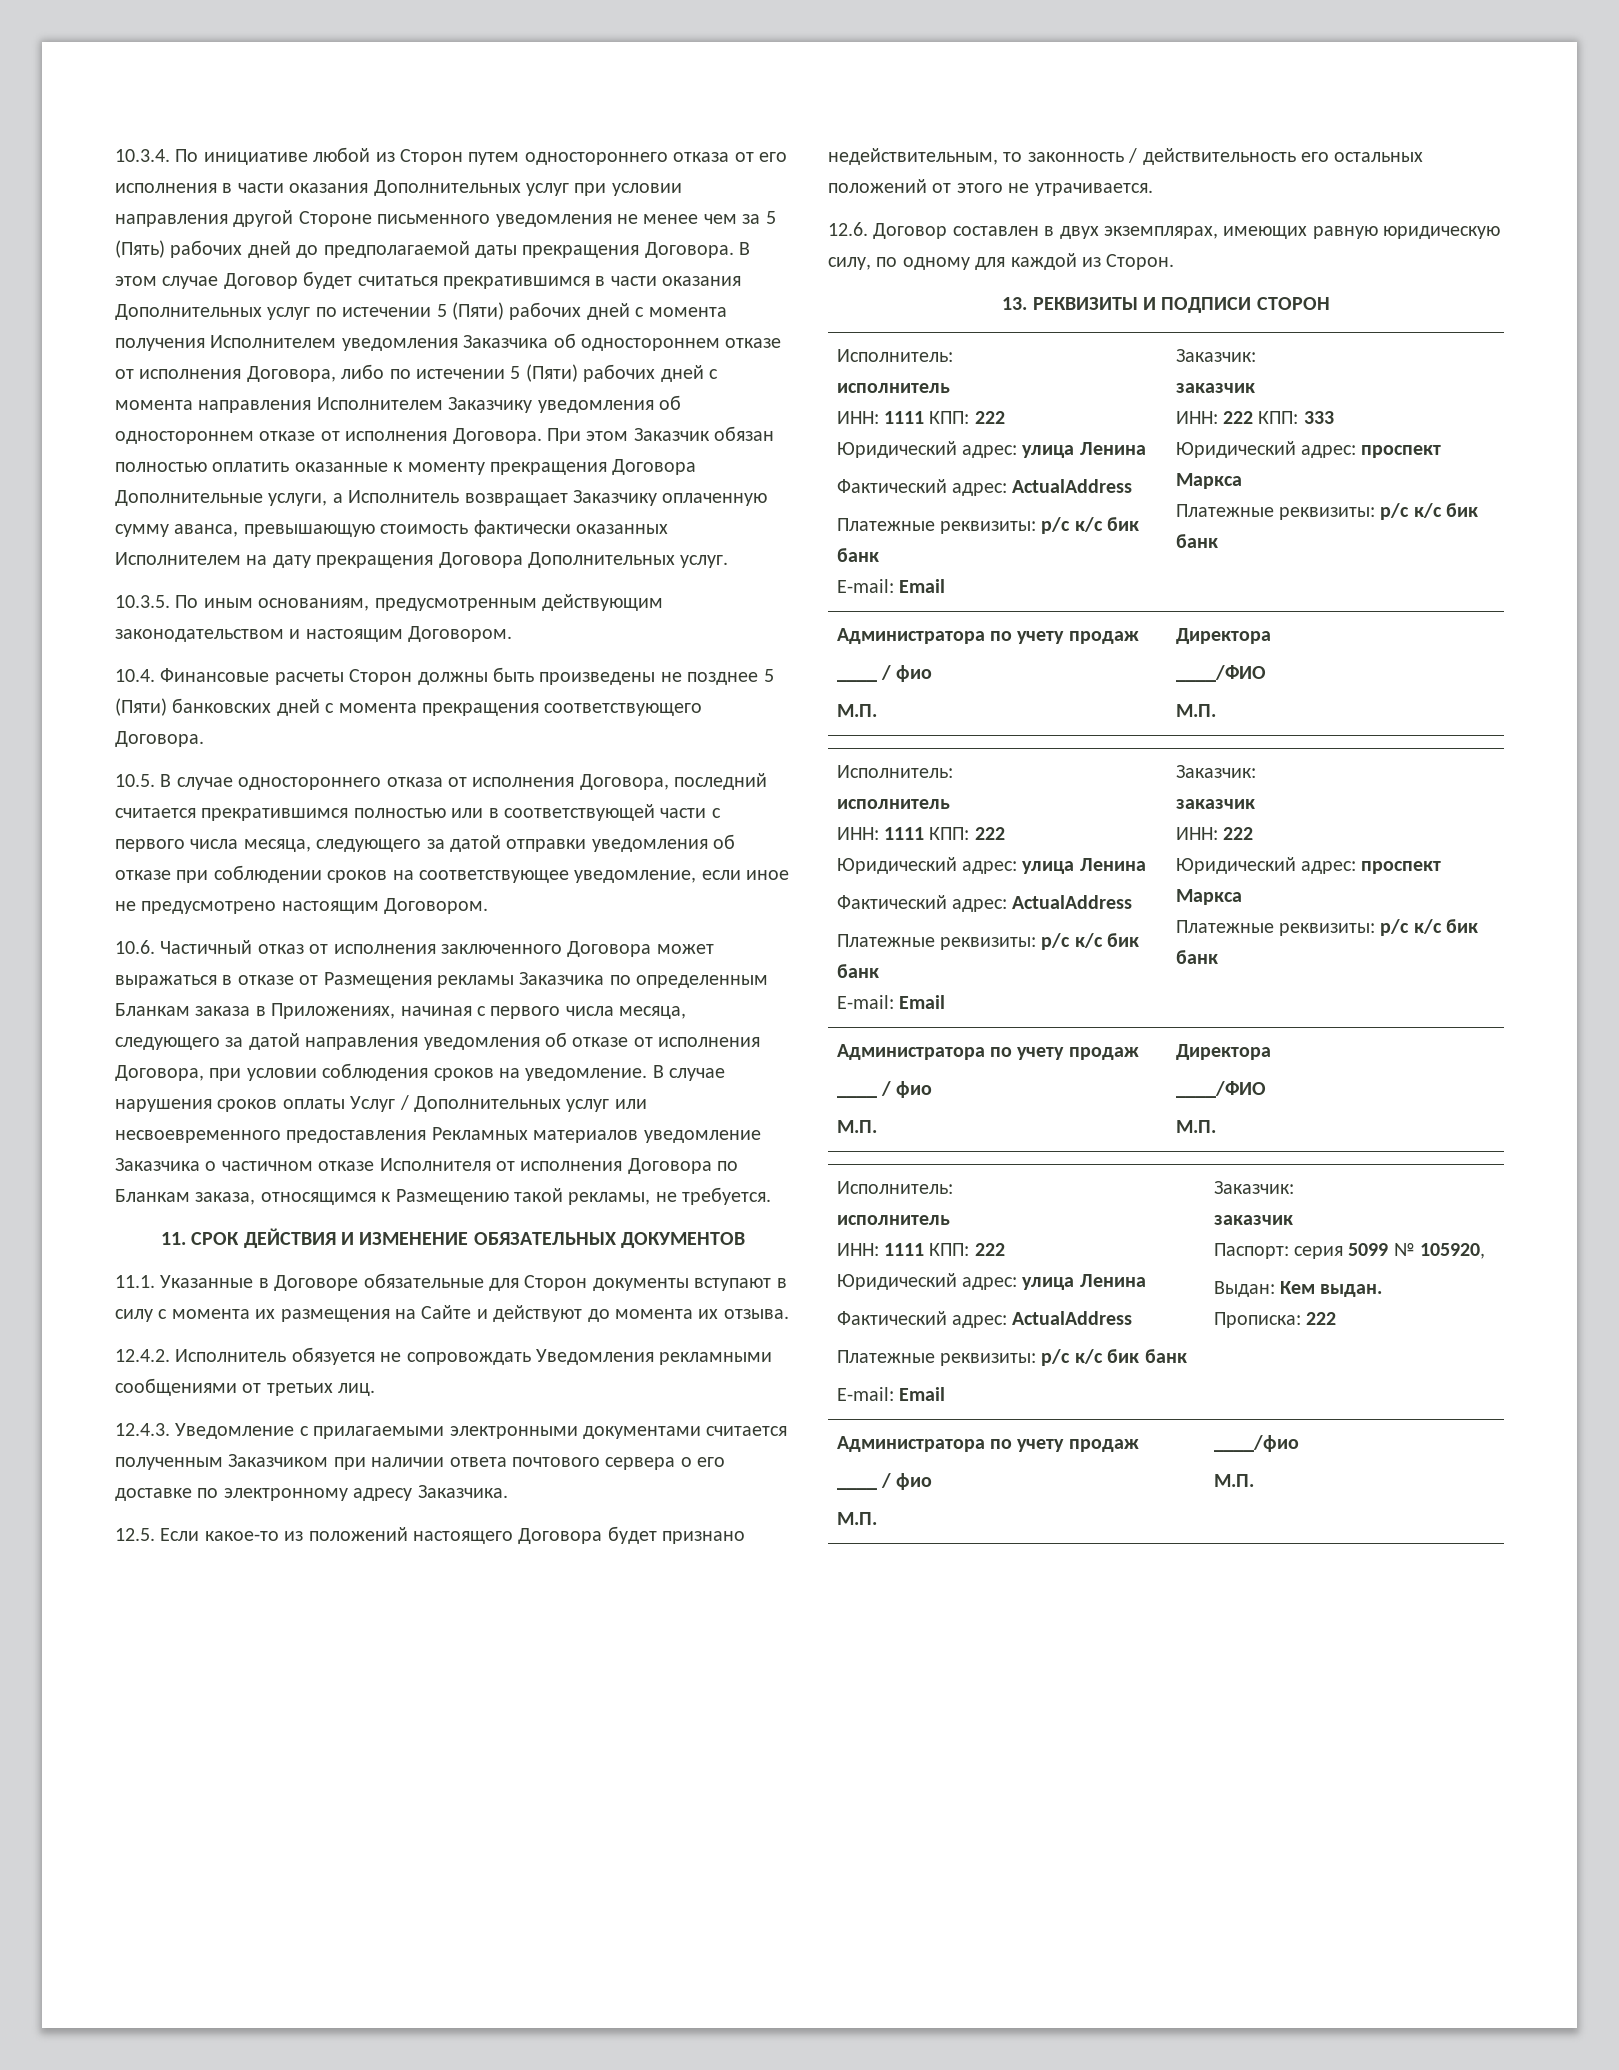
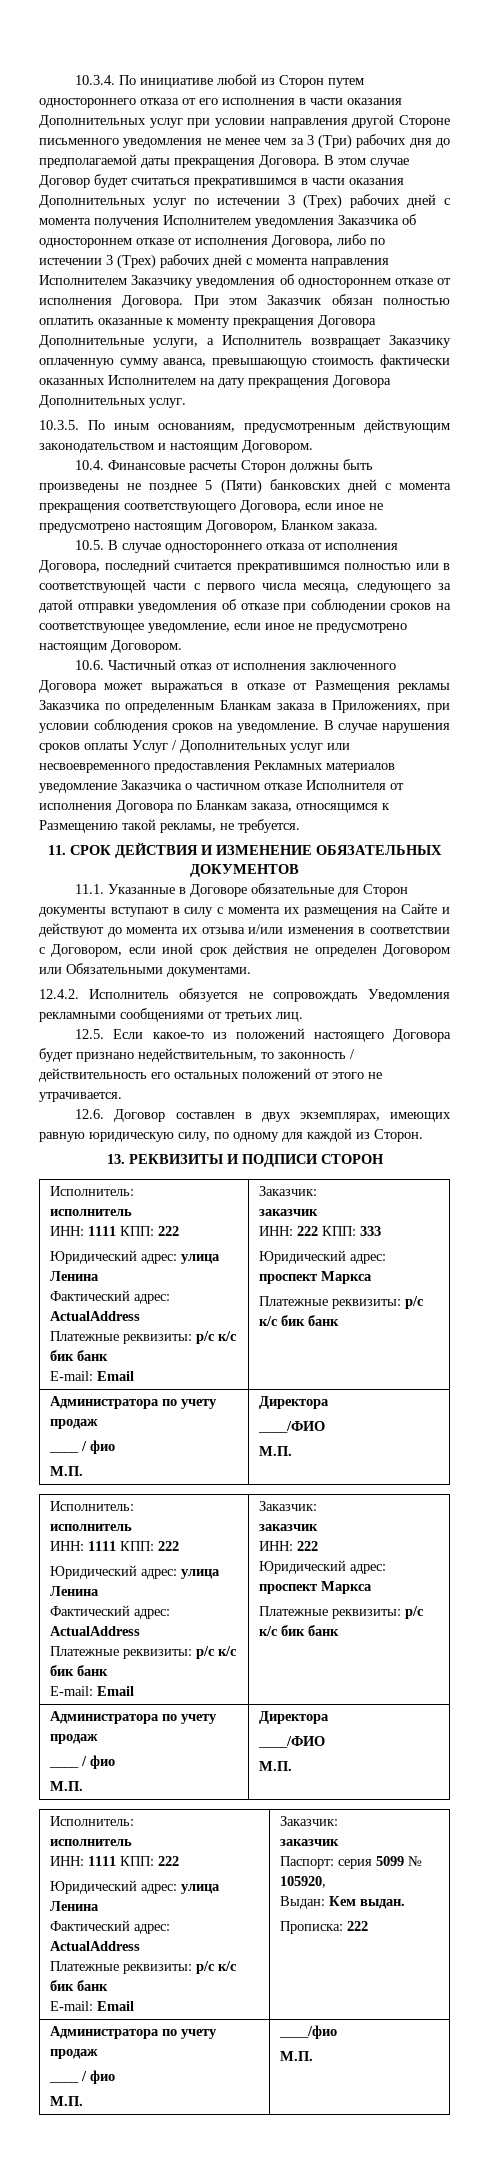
[765,211,776,224] [115,240,291,258] 5 (Пять) рабочих дней -> [306,134,432,149] 3 (Три) рабочих дня
[436,302,504,320] 5 (Пяти) -> [288,194,342,209] 3 (Трех)
[510,364,578,382] 5 (Пяти) -> [106,254,156,269] 3 (Трех)
[115,731,204,747] Договора. -> [240,500,383,513] [39,520,378,533] Договора, если иное не предусмотрено настоящим Договором, Бланком заказа.
[400,1006,687,1019] [115,1032,761,1050] [115,1065,204,1081] начиная с первого числа месяца, следующего за датой направления уведомления об отказе от исполнения Договора, -> (422, 706) none
[723,1309,789,1319] отзыва. -> [201,924,450,934] [39,943,450,957] [39,963,251,977] отзыва и/или изменения в соответствии с Договором, если иной срок действия не определен Договором или Обязательными документами.
[115,1423,788,1439] [115,1454,726,1470] [115,1485,508,1501] // 12.4.3. Уведомление с прилагаемыми электронными документами считается полученным Заказчиком при наличии ответа почтового сервера о его доставке по электронному адресу Заказчика. -> (303, 1017) none

